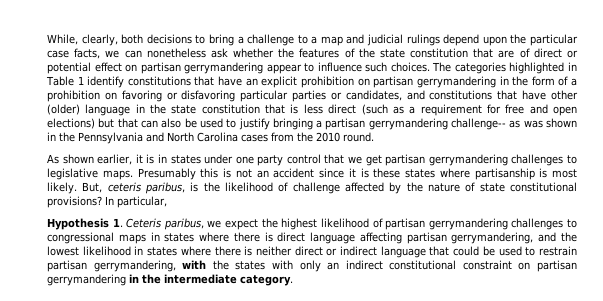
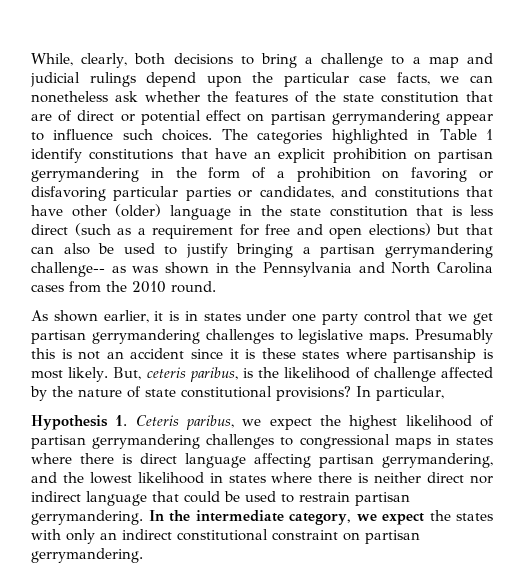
[326,248,338,256] or -> [470,475,494,484] nor
[93,260,207,272] gerrymandering, with -> [31,510,424,525] gerrymandering. In the intermediate category, we expect
[47,274,293,286] gerrymandering in the intermediate category. -> [31,548,143,563] gerrymandering.

